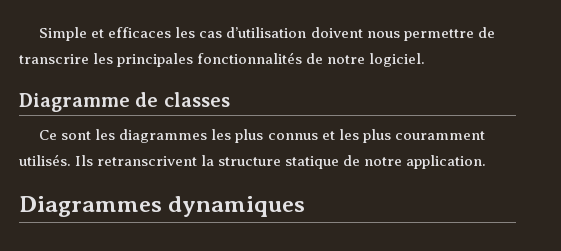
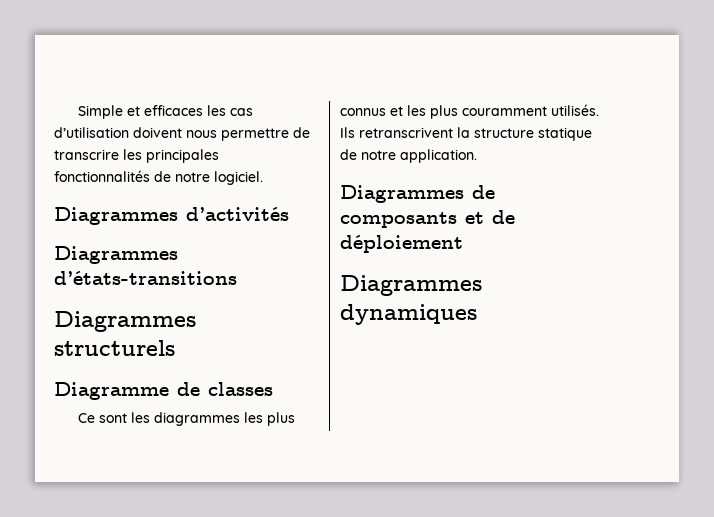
(426, 60) none -> [54,207,289,225] [54,246,178,264] [54,271,237,285] [54,311,196,332] [54,340,175,356] // Diagrammes d’activités // Diagrammes d’états-transitions // Diagrammes structurels
(487, 162) none -> [340,185,495,203] [340,210,515,228] [340,235,463,253] // Diagrammes de composants et de déploiement

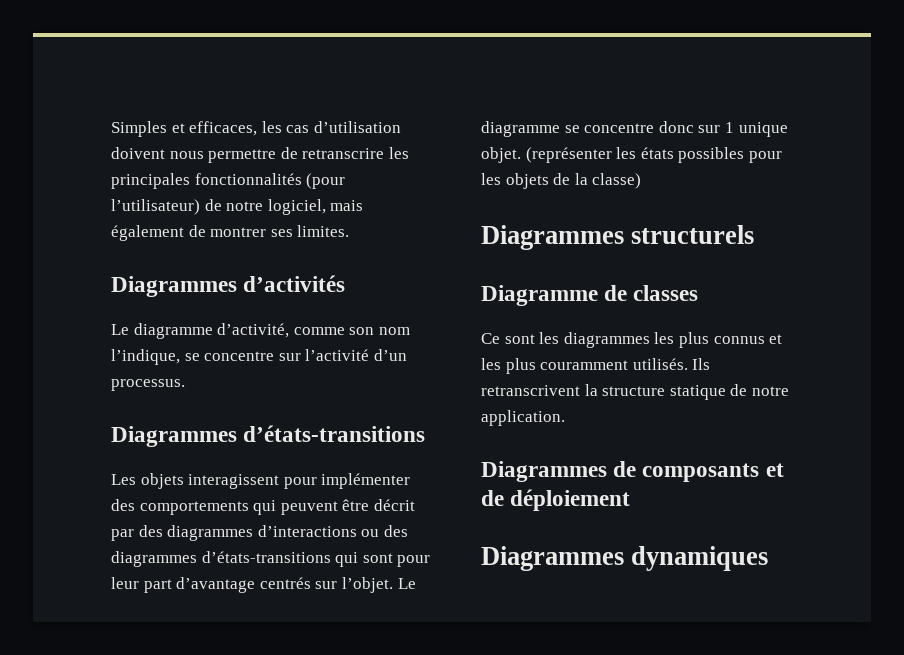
[77,105,203,119] Simple et efficaces -> [111,121,258,137] Simples et efficaces,
[54,149,119,160] transcrire -> [302,148,385,159] retranscrire
[154,171,263,185] [54,207,289,225] [54,246,178,264] [54,271,237,285] de notre logiciel. // Diagrammes d’activités // Diagrammes d’états-transitions -> [306,173,346,189] [111,199,364,215] [111,225,350,241] [111,275,346,297] [111,323,410,339] [111,349,407,365] [111,379,185,391] [111,425,426,447] [111,473,411,489] [111,499,415,515] [111,525,408,541] [111,551,431,567] [111,577,416,593] [481,121,788,137] [481,147,782,163] [481,173,642,189] (pour l’utilisateur) de notre logiciel, mais également de montrer ses limites. // Diagrammes d’activités // Le diagramme d’activité, comme son nom l’indique, se concentre sur l’activité d’un processus. // Diagrammes d’états-transitions // Les objets interagissent pour implémenter des comportements qui peuvent être décrit par des diagrammes d’interactions ou des diagrammes d’états-transitions qui sont pour leur part d’avantage centrés sur l’objet. Le diagramme se concentre donc sur 1 unique objet. (représenter les états possibles pour les objets de la classe)

